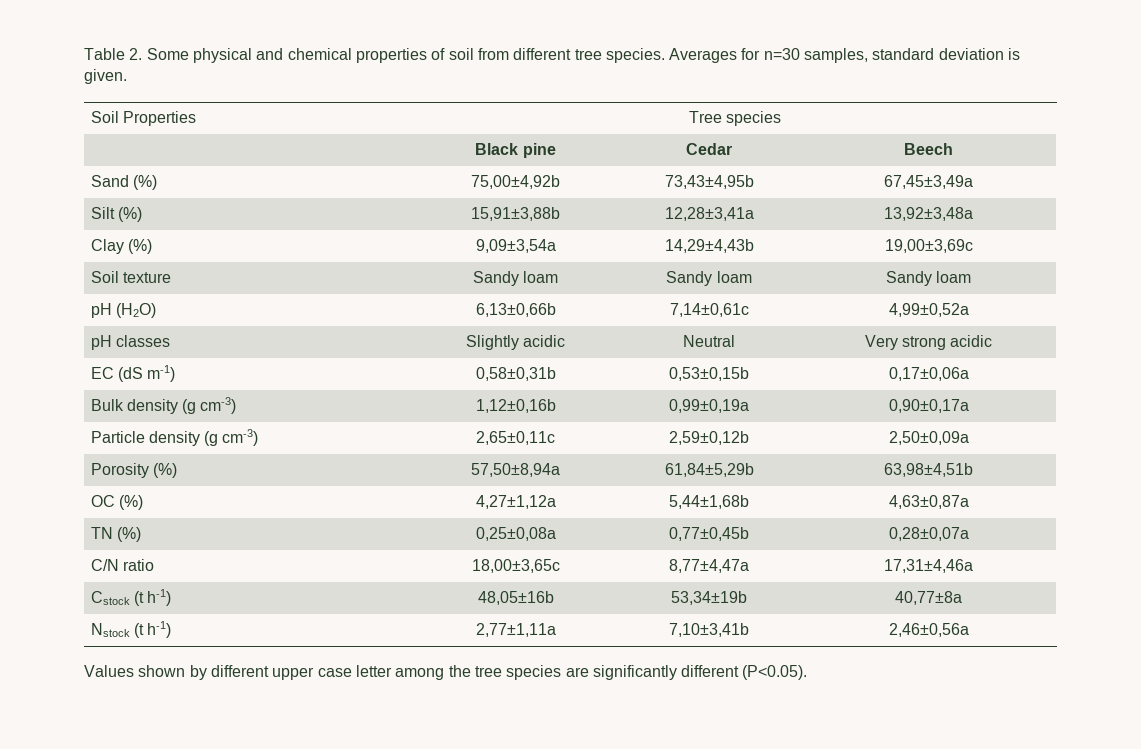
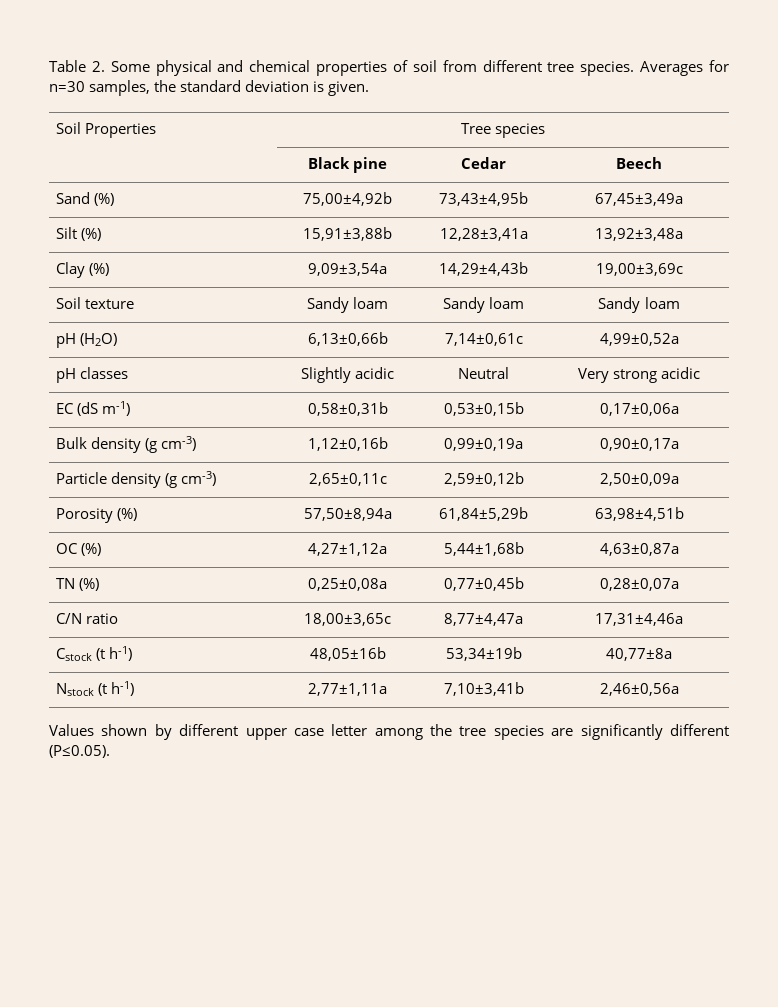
(869, 55) none -> [154,80,177,92] the
[742,665,808,680] (P<0.05). -> [49,745,110,758] (P≤0.05).

